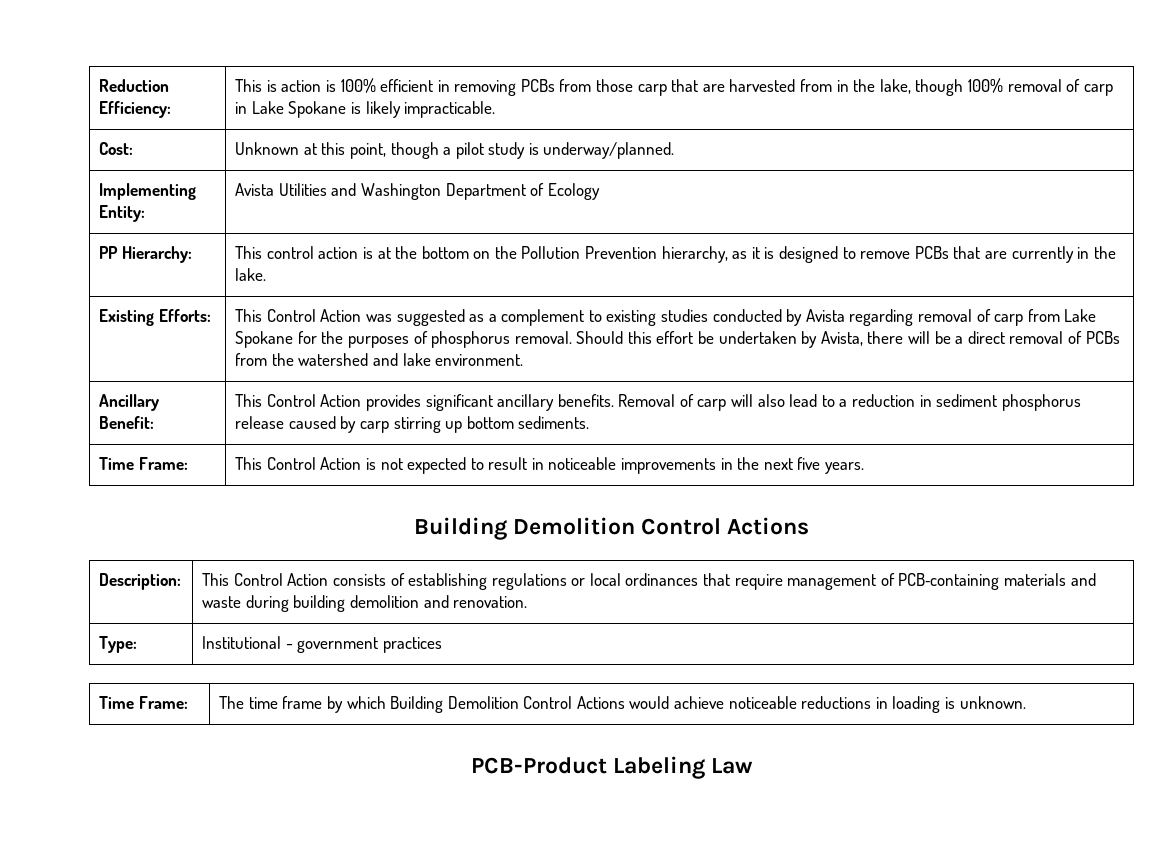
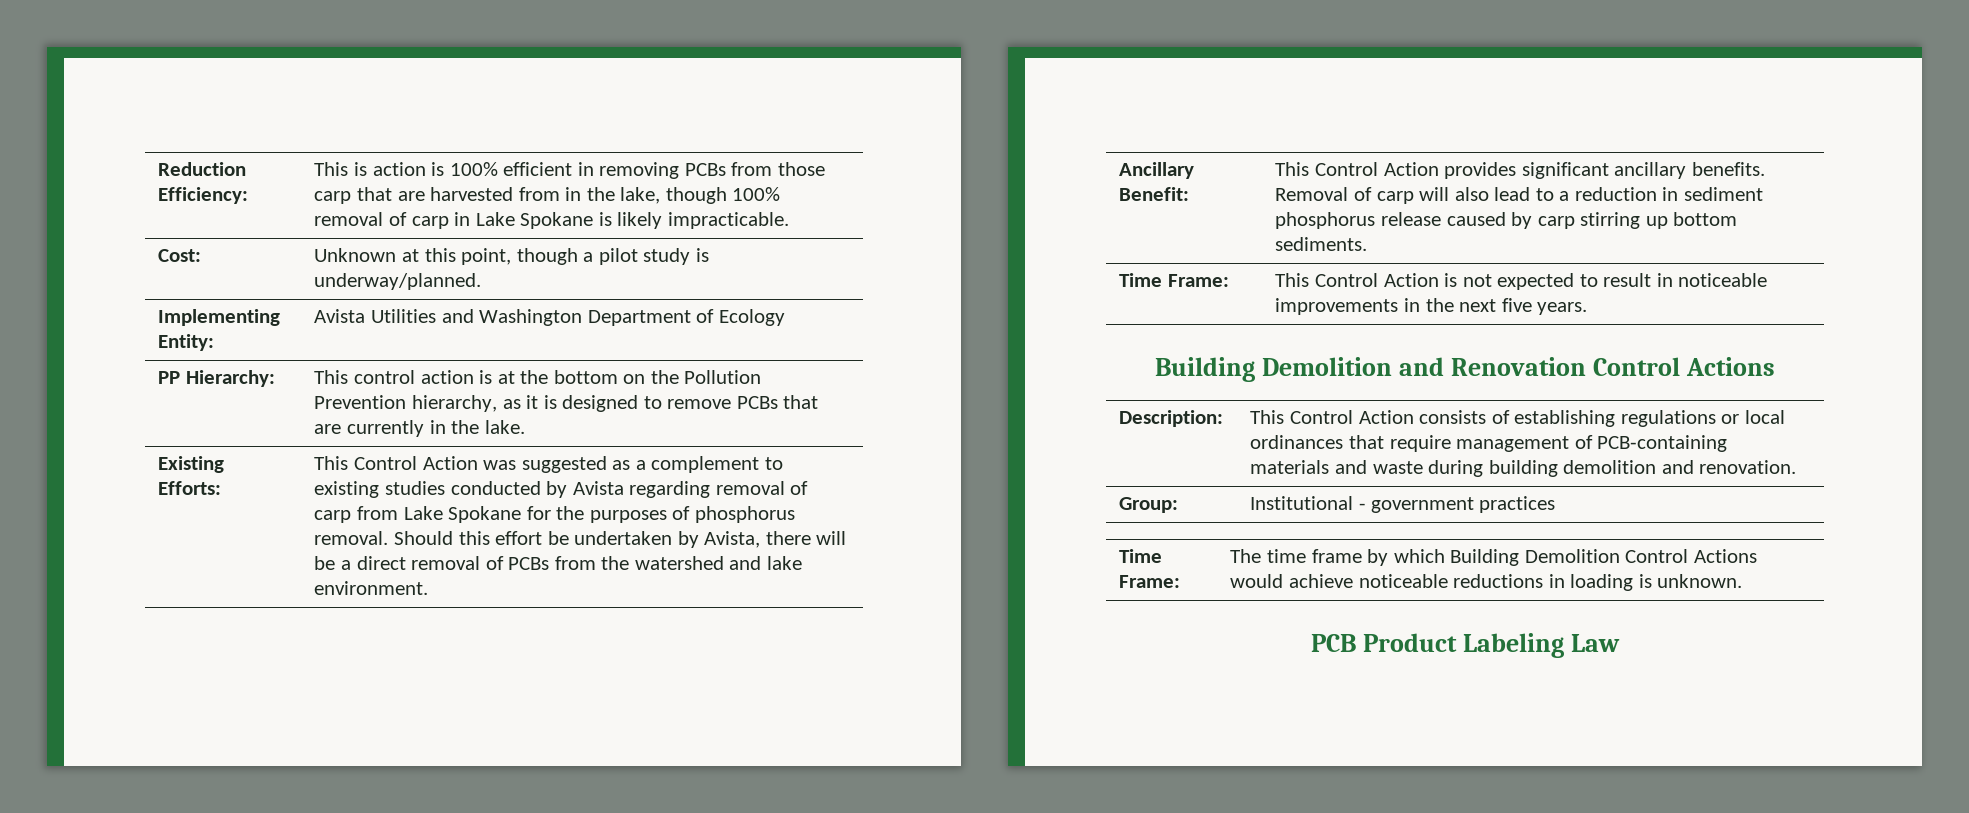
(635, 526) none -> [1399,357,1586,376] and Renovation
[99,636,138,653] Type: -> [1119,497,1179,513] Group:
[470,757,607,774] PCB-Product -> [1311,633,1458,652] PCB Product

